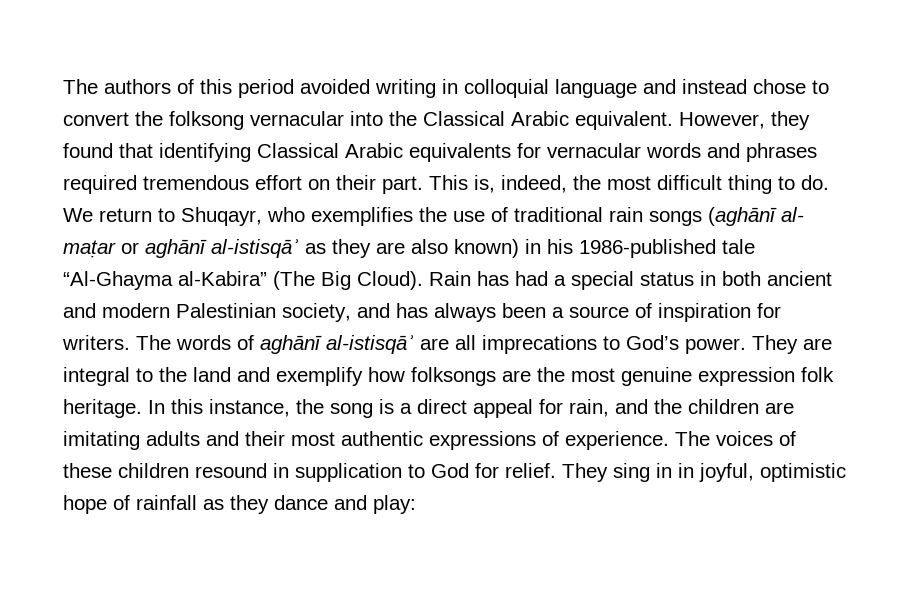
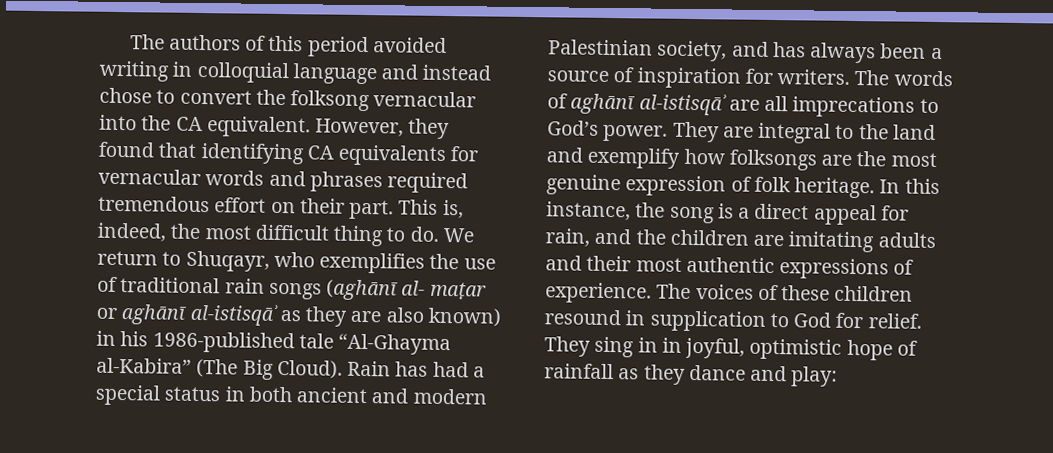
[423,111,569,126] Classical Arabic -> [175,116,203,132] CA
[257,143,403,158] Classical Arabic -> [306,145,334,160] CA
(795, 376) none -> [730,176,752,192] of

